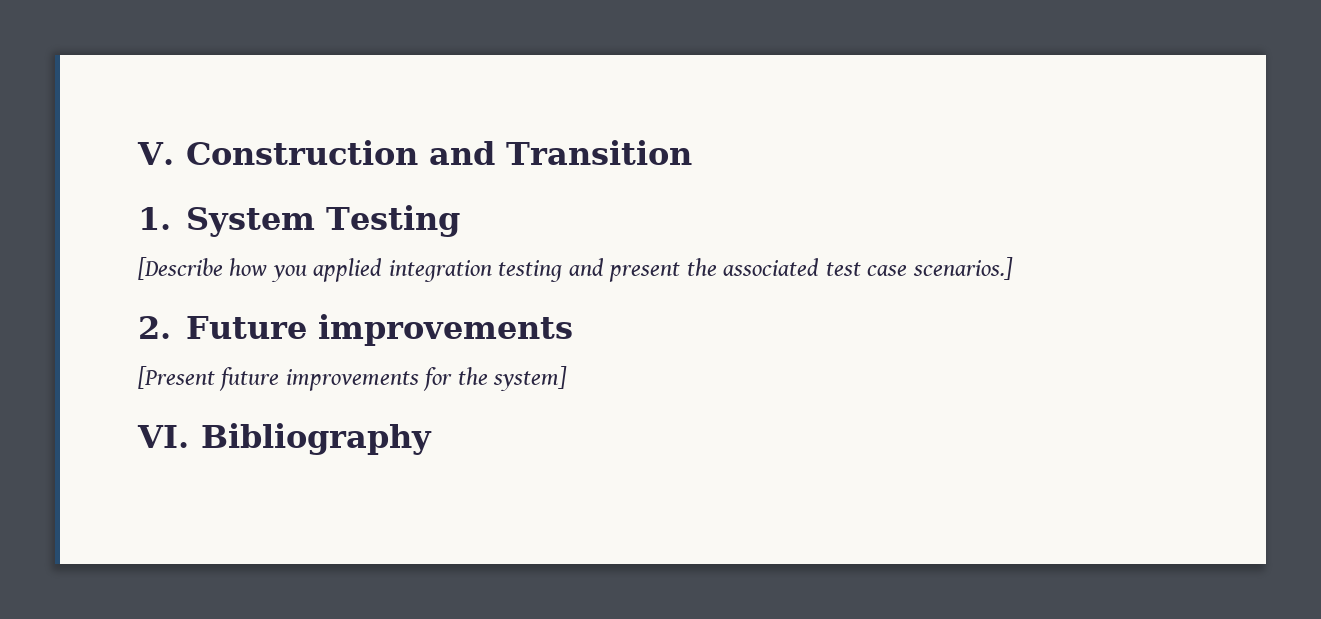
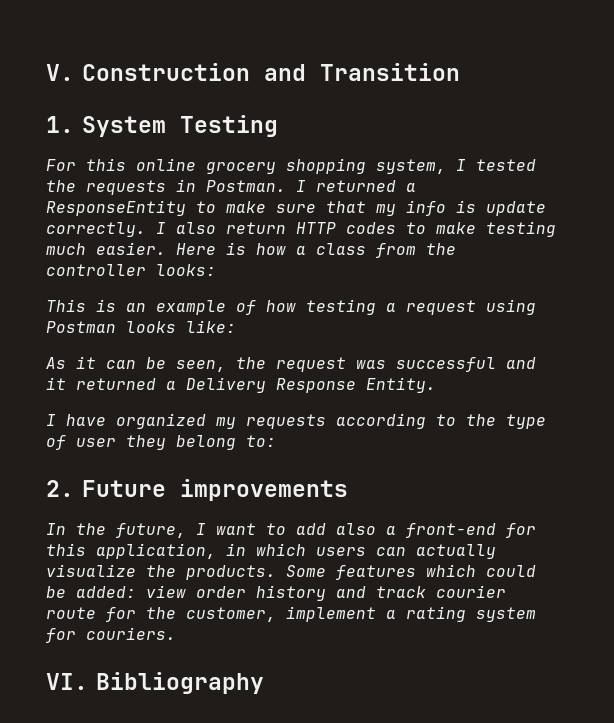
[138,257,1013,282] [138,314,573,346] [138,366,568,391] [Describe how you applied integration testing and present the associated test case scenarios.] // 2. Future improvements // [Present future improvements for the system] -> [46,158,536,174] [46,179,416,195] [46,200,546,216] [46,221,556,237] [46,242,456,258] [46,264,216,276] [46,299,536,315] [46,320,236,333] [46,356,536,372] [46,377,436,393] [46,413,546,429] [46,435,276,450] [46,479,348,501] [46,523,536,538] [46,543,496,559] [46,564,536,580] [46,585,506,601] [46,606,536,622] [46,627,176,643] For this online grocery shopping system, I tested the requests in Postman. I returned a ResponseEntity to make sure that my info is update correctly. I also return HTTP codes to make testing much easier. Here is how a class from the controller looks: // This is an example of how testing a request using Postman looks like: // As it can be seen, the request was successful and it returned a Delivery Response Entity. // I have organized my requests according to the type of user they belong to: // 2. Future improvements // In the future, I want to add also a front-end for this application, in which users can actually visualize the products. Some features which could be added: view order history and track courier route for the customer, implement a rating system for couriers.

